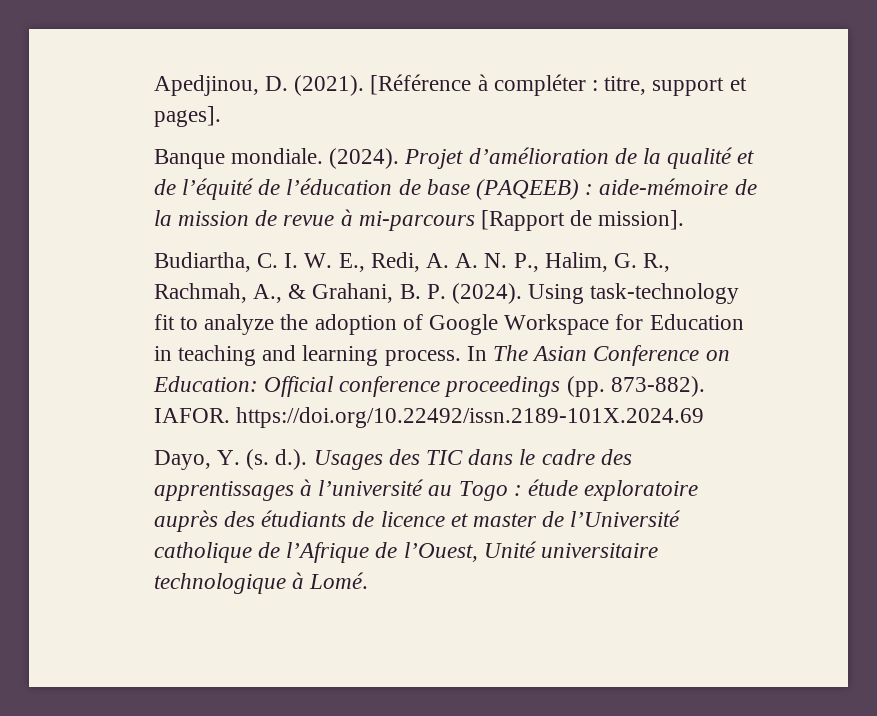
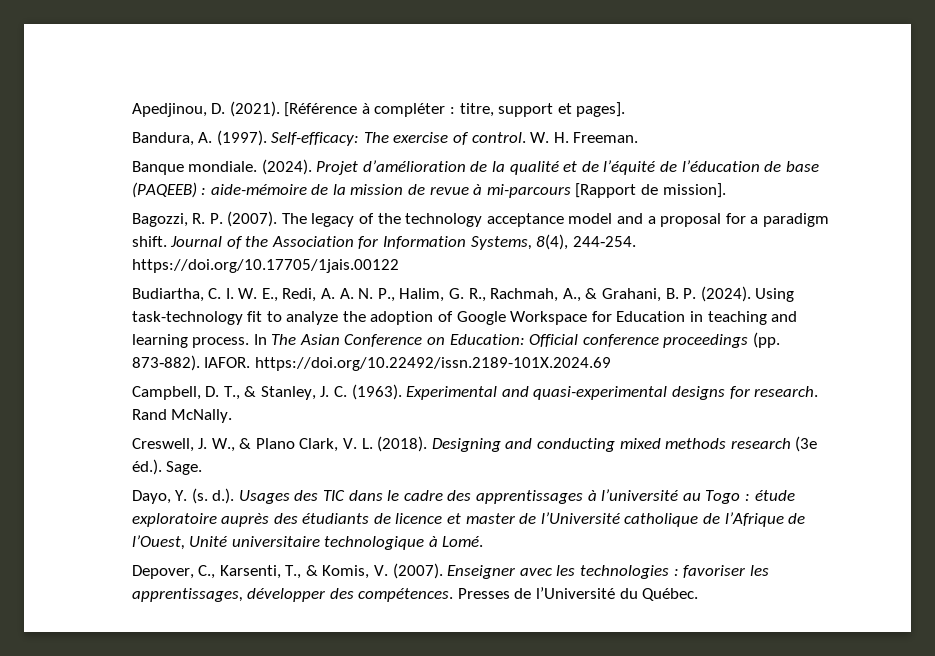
(221, 116) none -> [131,130,639,146] // Bandura, A. (1997). Self-efficacy: The exercise of control. W. H. Freeman.
(685, 220) none -> [131,211,829,227] [131,234,636,250] [131,259,399,273] // Bagozzi, R. P. (2007). The legacy of the technology acceptance model and a proposal for a paradigm shift. Journal of the Association for Information Systems, 8(4), 244‑254. https://doi.org/10.17705/1jais.00122
(704, 417) none -> [131,384,819,400] [131,409,233,423] [131,436,818,452] [131,459,203,475] // Campbell, D. T., & Stanley, J. C. (1963). Experimental and quasi-experimental designs for research. Rand McNally. // Creswell, J. W., & Plano Clark, V. L. (2018). Designing and conducting mixed methods research (3e éd.). Sage.
(369, 580) none -> [131,563,769,579] [131,587,699,602] // Depover, C., Karsenti, T., & Komis, V. (2007). Enseigner avec les technologies : favoriser les apprentissages, développer des compétences. Presses de l’Université du Québec.

